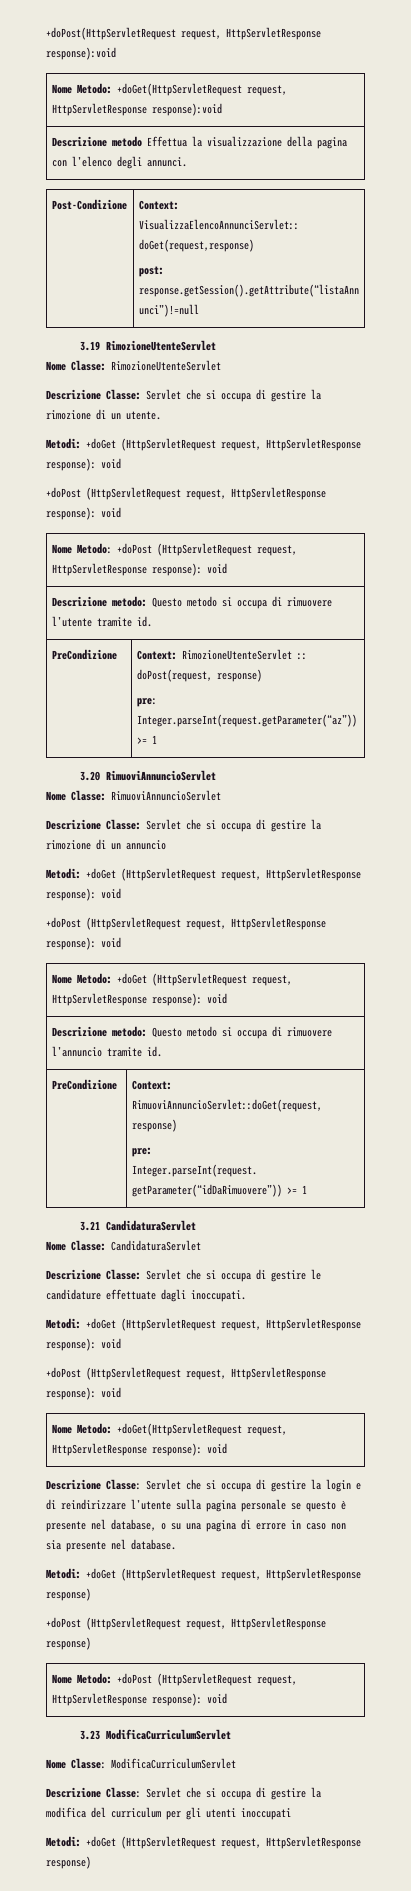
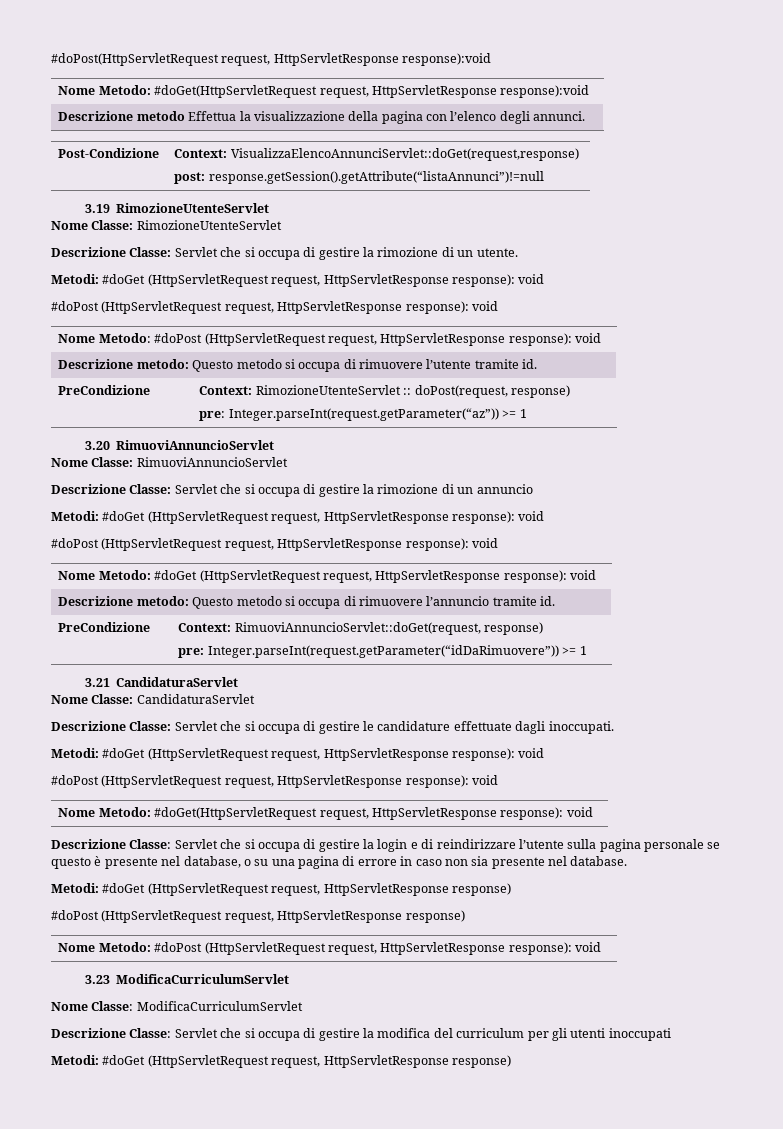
[46,27,176,40] +doPost(HttpServletRequest -> [51,53,219,66] #doPost(HttpServletRequest
[116,83,242,96] +doGet(HttpServletRequest -> [154,85,318,98] #doGet(HttpServletRequest
[86,438,361,451] [46,458,121,471] [46,487,326,500] [46,507,121,520] [51,543,152,554] +doGet (HttpServletRequest request, HttpServletResponse response): void // +doPost (HttpServletRequest request, HttpServletResponse response): void // Nome Metodo: +doPost -> [102,274,545,287] [51,301,498,314] [58,333,203,343] #doGet (HttpServletRequest request, HttpServletResponse response): void // #doPost (HttpServletRequest request, HttpServletResponse response): void // Nome Metodo: #doPost
[86,868,361,881] [46,888,121,901] [46,917,326,930] [46,937,121,950] [51,973,147,984] +doGet (HttpServletRequest request, HttpServletResponse response): void // +doPost (HttpServletRequest request, HttpServletResponse response): void // Nome Metodo: +doGet -> [102,511,545,524] [51,538,498,551] [58,570,198,580] #doGet (HttpServletRequest request, HttpServletResponse response): void // #doPost (HttpServletRequest request, HttpServletResponse response): void // Nome Metodo: #doGet
[86,1318,361,1331] [46,1338,121,1351] [46,1367,326,1380] [46,1387,121,1400] [51,1423,242,1436] +doGet (HttpServletRequest request, HttpServletResponse response): void // +doPost (HttpServletRequest request, HttpServletResponse response): void // Nome Metodo: +doGet(HttpServletRequest -> [102,748,545,761] [51,775,498,788] [58,807,318,820] #doGet (HttpServletRequest request, HttpServletResponse response): void // #doPost (HttpServletRequest request, HttpServletResponse response): void // Nome Metodo: #doGet(HttpServletRequest
[86,1568,361,1581] [46,1588,91,1601] [46,1617,81,1628] +doGet (HttpServletRequest request, HttpServletResponse response) // +doPost -> [102,883,511,896] [51,910,99,920] #doGet (HttpServletRequest request, HttpServletResponse response) // #doPost
[116,1673,152,1684] +doPost -> [154,942,203,952] #doPost
[86,1836,116,1847] +doGet -> [102,1055,146,1065] #doGet

